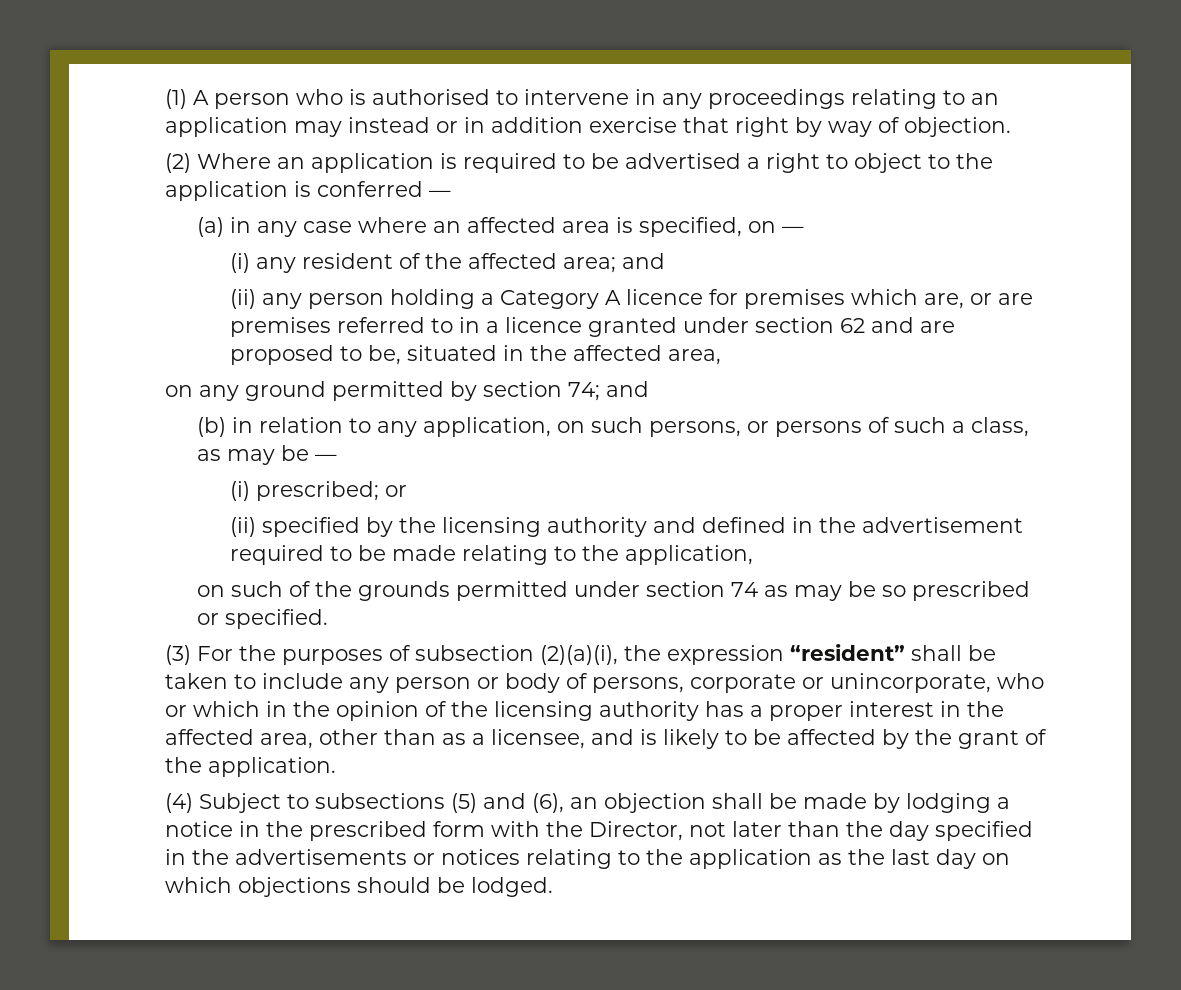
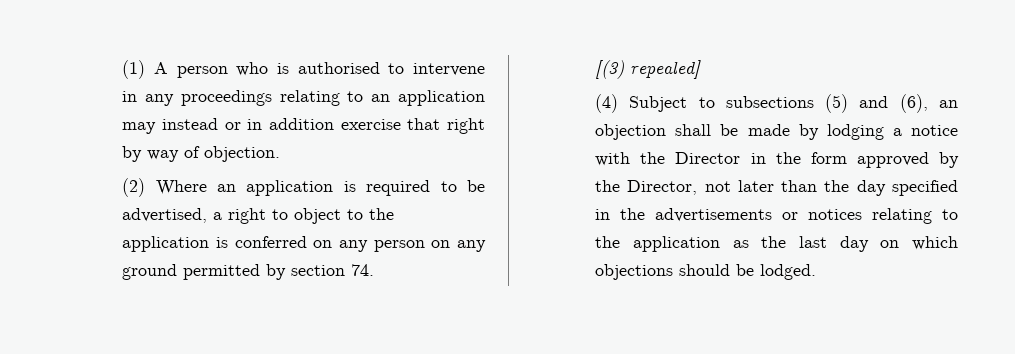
[624,153,741,169] advertised -> [122,208,208,223] advertised,
[428,190,451,197] [197,217,805,237] [229,253,665,273] [229,289,1033,309] [229,317,955,337] [229,345,721,365] — // (a) in any case where an affected area is specified, on — // (i) any resident of the affected area; and // (ii) any person holding a Category A licence for premises which are, or are premises referred to in a licence granted under section 62 and are proposed to be, situated in the affected area, // -> [313,240,425,252] on any person
[567,381,649,401] [197,417,1030,437] [197,445,338,465] [229,481,407,501] [229,517,1023,537] [229,545,753,565] [197,581,1031,601] [197,609,329,629] [164,644,996,665] [164,673,1044,693] [164,701,1004,721] [164,729,1047,749] [164,757,336,777] 74; and // (b) in relation to any application, on such persons, or persons of such a class, as may be — // (i) prescribed; or // (ii) specified by the licensing authority and defined in the advertisement required to be made relating to the application, // on such of the grounds permitted under section 74 as may be so prescribed or specified. // (3) For the purposes of subsection (2)(a)(i), the expression “resident” shall be taken to include any person or body of persons, corporate or unincorporate, who or which in the opinion of the licensing authority has a proper interest in the affected area, other than as a licensee, and is likely to be affected by the grant of the application. -> [351,264,375,276] [595,60,702,79] 74. // [(3) repealed]
[238,821,540,841] in the prescribed form with -> [595,152,959,168] with the Director in the form approved by

